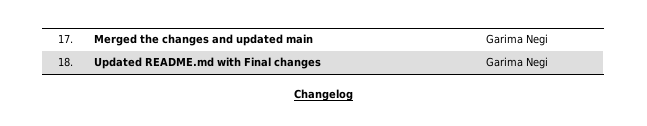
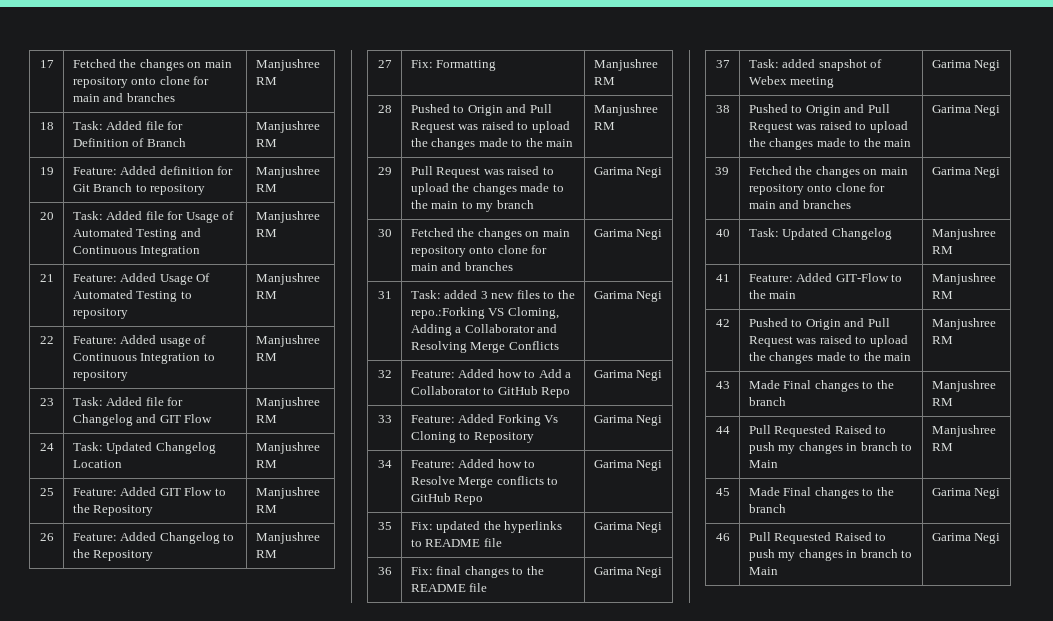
[58,34,73,43] [94,34,314,46] [486,34,549,46] [58,57,73,67] [94,57,322,69] [486,57,549,69] [294,89,353,101] 17. | Merged the changes and updated main | Garima Negi // 18. | Updated README.md with Final changes | Garima Negi // Changelog -> [39,60,54,68] [72,59,232,71] [72,76,210,88] [72,93,175,102] [255,59,320,71] [255,77,277,85] [39,122,54,130] [72,121,184,130] [72,138,186,147] [255,121,320,133] [255,139,277,147] [39,167,54,175] [72,166,234,175] [72,183,206,195] [255,166,320,178] [255,184,277,192] [39,212,54,220] [72,211,235,223] [72,228,201,240] [72,246,201,257] [255,211,320,223] [255,229,277,237] [39,274,54,282] [72,273,211,285] [72,290,192,302] [72,308,128,319] [255,273,320,285] [255,291,277,299] [39,336,54,344] [72,335,207,347] [72,353,215,364] [72,370,128,381] [255,335,320,347] [255,353,277,361] [39,398,54,406] [72,397,184,406] [72,414,213,426] [255,397,320,409] [255,415,277,423] [39,443,54,451] [72,442,216,454] [72,460,122,468] [255,442,320,454] [255,460,277,468] [39,488,54,496] [72,487,226,496] [72,504,154,516] [255,487,320,499] [255,505,277,513] [39,533,54,541] [72,532,235,544] [72,549,154,561] [255,532,320,544] [255,550,277,558] [377,60,392,68] [410,60,497,71] [593,59,658,71] [593,77,615,85] [377,105,392,113] [410,104,552,116] [410,121,570,133] [410,138,574,150] [593,104,658,116] [593,122,615,130] [377,167,392,175] [410,166,554,178] [410,183,564,195] [410,200,534,212] [593,167,663,178] [377,229,392,237] [410,228,570,240] [410,245,548,257] [410,262,513,271] [593,229,663,240] [377,291,392,299] [410,290,575,299] [410,307,559,319] [410,324,558,336] [410,341,559,353] [593,291,663,302] [377,370,392,378] [410,369,572,378] [410,386,571,398] [593,370,663,381] [377,415,392,423] [410,414,559,426] [410,431,534,443] [593,415,663,426] [377,460,392,468] [410,459,536,468] [410,476,559,488] [410,493,484,505] [593,460,663,471] [377,522,392,530] [410,521,563,533] [410,538,502,547] [593,522,663,533] [377,567,392,575] [410,566,544,578] [410,583,488,592] [593,567,663,578] [715,60,730,68] [748,59,883,71] [748,76,835,88] [931,60,1001,71] [715,105,730,113] [748,104,890,116] [748,121,908,133] [748,138,912,150] [931,105,1001,116] [714,167,729,175] [748,166,908,178] [748,183,886,195] [748,200,851,209] [931,167,1001,178] [715,229,730,237] [748,228,892,240] [931,228,996,240] [931,246,953,254] [715,274,730,282] [748,273,903,282] [748,290,797,299] [931,273,996,285] [931,291,953,299] [715,319,730,327] [748,318,890,330] [748,335,908,347] [748,352,912,364] [931,318,996,330] [931,336,953,344] [715,381,730,389] [748,380,894,392] [748,397,786,406] [931,380,996,392] [931,398,953,406] [715,426,730,434] [748,425,887,437] [748,442,913,454] [748,460,778,468] [931,425,996,437] [931,443,953,451] [715,488,730,496] [748,487,894,499] [748,504,786,513] [931,488,1001,499] [715,533,730,541] [748,532,887,544] [748,549,913,561] [748,567,778,575] [931,533,1001,544] 17 | Fetched the changes on main repository onto clone for main and branches | Manjushree RM // 18 | Task: Added file for Definition of Branch | Manjushree RM // 19 | Feature: Added definition for Git Branch to repository | Manjushree RM // 20 | Task: Added file for Usage of Automated Testing and Continuous Integration | Manjushree RM // 21 | Feature: Added Usage Of Automated Testing to repository | Manjushree RM // 22 | Feature: Added usage of Continuous Integration to repository | Manjushree RM // 23 | Task: Added file for Changelog and GIT Flow | Manjushree RM // 24 | Task: Updated Changelog Location | Manjushree RM // 25 | Feature: Added GIT Flow to the Repository | Manjushree RM // 26 | Feature: Added Changelog to the Repository | Manjushree RM // 27 | Fix: Formatting | Manjushree RM // 28 | Pushed to Origin and Pull Request was raised to upload the changes made to the main | Manjushree RM // 29 | Pull Request was raised to upload the changes made to the main to my branch | Garima Negi // 30 | Fetched the changes on main repository onto clone for main and branches | Garima Negi // 31 | Task: added 3 new files to the repo.:Forking VS Cloming, Adding a Collaborator and Resolving Merge Conflicts | Garima Negi // 32 | Feature: Added how to Add a Collaborator to GitHub Repo | Garima Negi // 33 | Feature: Added Forking Vs Cloning to Repository | Garima Negi // 34 | Feature: Added how to Resolve Merge conflicts to GitHub Repo | Garima Negi // 35 | Fix: updated the hyperlinks to README file | Garima Negi // 36 | Fix: final changes to the README file | Garima Negi // 37 | Task: added snapshot of Webex meeting | Garima Negi // 38 | Pushed to Origin and Pull Request was raised to upload the changes made to the main | Garima Negi // 39 | Fetched the changes on main repository onto clone for main and branches | Garima Negi // 40 | Task: Updated Changelog | Manjushree RM // 41 | Feature: Added GIT-Flow to the main | Manjushree RM // 42 | Pushed to Origin and Pull Request was raised to upload the changes made to the main | Manjushree RM // 43 | Made Final changes to the branch | Manjushree RM // 44 | Pull Requested Raised to push my changes in branch to Main | Manjushree RM // 45 | Made Final changes to the branch | Garima Negi // 46 | Pull Requested Raised to push my changes in branch to Main | Garima Negi

